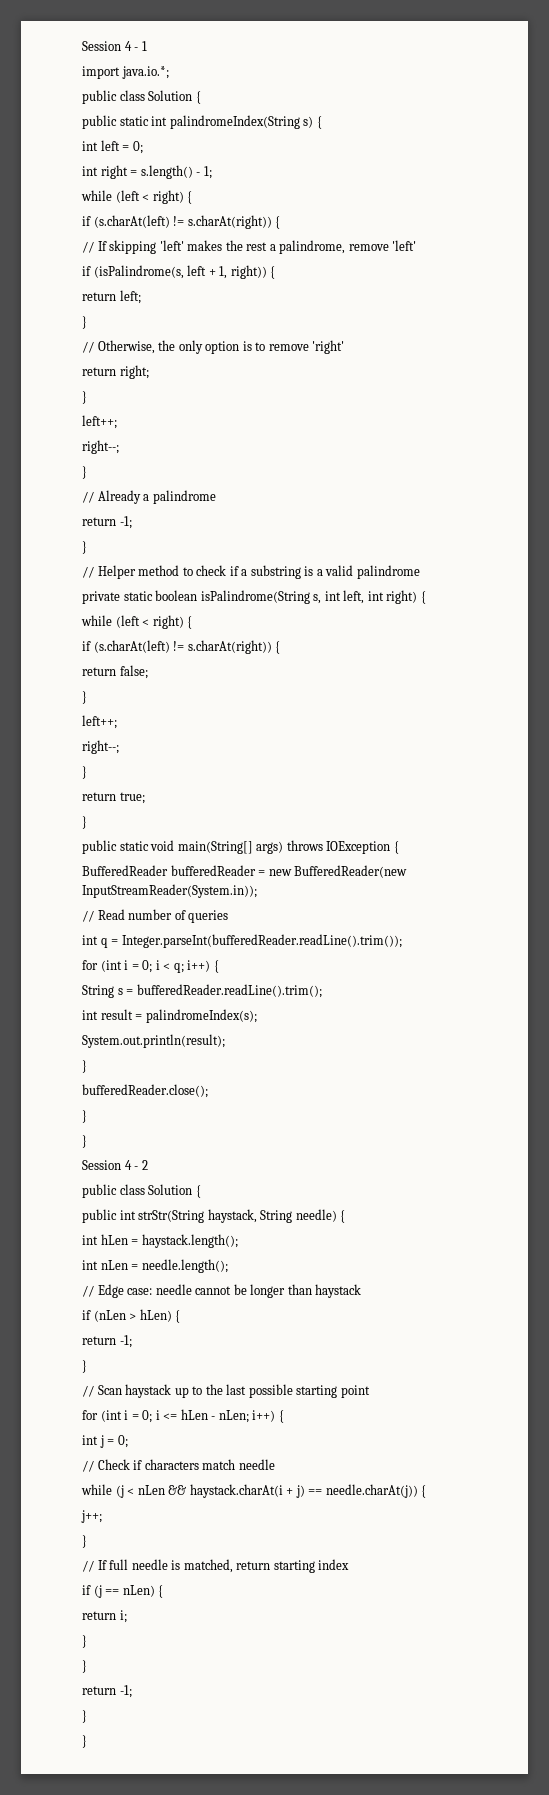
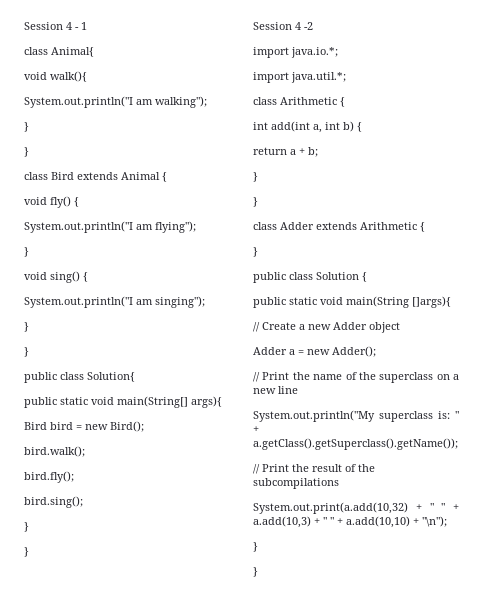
[82,66,169,79] import java.io.*; -> [24,47,94,57] [24,71,87,82] [24,96,207,108] [24,122,29,132] [24,147,29,157] [24,172,167,182] [24,196,79,208] [24,221,196,233] [24,247,29,257] [24,271,88,283] [24,296,205,308] [24,322,29,332] [24,347,29,357] [24,372,135,383] [24,396,222,408] [24,421,144,432] [24,446,85,457] [24,471,74,483] [24,496,83,508] [24,522,29,532] [24,547,29,557] [253,22,313,30] [253,47,338,58] [253,72,346,83] [253,97,345,107] [253,121,362,133] [253,147,318,157] [253,172,258,182] [253,197,258,207] [253,222,425,232] [253,247,258,257] class Animal{ // void walk(){ // System.out.println("I am walking"); // } // } // class Bird extends Animal { // void fly() { // System.out.println("I am flying"); // } // void sing() { // System.out.println("I am singing"); // } // } // public class Solution{ // public static void main(String[] args){ // Bird bird = new Bird(); // bird.walk(); // bird.fly(); // bird.sing(); // } // } // Session 4 -2 // import java.io.*; // import java.util.*; // class Arithmetic { // int add(int a, int b) { // return a + b; // } // } // class Adder extends Arithmetic { // }
[151,115,322,129] [82,140,143,154] [82,165,212,179] [81,190,193,204] [82,215,281,229] [82,240,417,254] [82,265,276,279] [82,290,141,304] [82,316,87,329] [82,340,345,354] [82,365,149,379] [82,391,87,404] [82,415,117,429] [82,440,119,454] [82,466,87,479] [82,490,216,504] [82,516,132,529] [82,541,87,554] [82,565,420,579] [82,590,426,604] [81,615,193,629] [82,640,281,654] [82,665,148,679] [82,691,87,704] [82,715,117,729] [82,740,119,754] [82,766,87,779] [82,792,145,804] [82,816,87,829] [82,840,399,854] [82,865,408,878] [82,884,257,898] [82,909,229,923] [82,934,402,948] [82,960,219,973] [82,984,322,998] [82,1009,257,1023] [82,1034,225,1048] [82,1060,87,1073] [82,1084,208,1098] [82,1110,87,1123] [82,1135,87,1148] [82,1160,148,1170] [82,1184,201,1198] [82,1209,346,1223] [82,1234,238,1248] [82,1259,228,1273] [82,1284,362,1298] [82,1309,181,1323] [82,1335,132,1348] [82,1360,87,1373] [82,1384,370,1398] [82,1409,284,1423] [82,1435,128,1448] [82,1459,275,1472] [81,1484,427,1498] [81,1510,102,1523] [82,1535,87,1548] [82,1559,350,1573] [82,1585,164,1598] [82,1610,127,1623] [82,1635,87,1648] [82,1660,87,1673] [82,1685,132,1698] int palindromeIndex(String s) { // int left = 0; // int right = s.length() - 1; // while (left < right) { // if (s.charAt(left) != s.charAt(right)) { // // If skipping 'left' makes the rest a palindrome, remove 'left' // if (isPalindrome(s, left + 1, right)) { // return left; // } // // Otherwise, the only option is to remove 'right' // return right; // } // left++; // right--; // } // // Already a palindrome // return -1; // } // // Helper method to check if a substring is a valid palindrome // private static boolean isPalindrome(String s, int left, int right) { // while (left < right) { // if (s.charAt(left) != s.charAt(right)) { // return false; // } // left++; // right--; // } // return true; // } // public static void main(String[] args) throws IOException { // BufferedReader bufferedReader = new BufferedReader(new InputStreamReader(System.in)); // // Read number of queries // int q = Integer.parseInt(bufferedReader.readLine().trim()); // for (int i = 0; i < q; i++) { // String s = bufferedReader.readLine().trim(); // int result = palindromeIndex(s); // System.out.println(result); // } // bufferedReader.close(); // } // } // Session 4 - 2 // public class Solution { // public int strStr(String haystack, String needle) { // int hLen = haystack.length(); // int nLen = needle.length(); // // Edge case: needle cannot be longer than haystack // if (nLen > hLen) { // return -1; // } // // Scan haystack up to the last possible starting point // for (int i = 0; i <= hLen - nLen; i++) { // int j = 0; // // Check if characters match needle // while (j < nLen && haystack.charAt(i + j) == needle.charAt(j)) { // j++; // } // // If full needle is matched, return starting index // if (j == nLen) { // return i; // } // } // return -1; -> [320,296,451,308] [253,322,400,333] [253,346,376,357] [253,372,459,383] [253,386,298,394] [253,410,459,422] [253,426,259,433] [253,438,458,450] [253,464,375,474] [253,478,339,489] [253,502,459,514] [253,516,447,528] void main(String []args){ // // Create a new Adder object // Adder a = new Adder(); // // Print the name of the superclass on a new line // System.out.println("My superclass is: " + a.getClass().getSuperclass().getName()); // // Print the result of the subcompilations // System.out.print(a.add(10,32) + " " + a.add(10,3) + " " + a.add(10,10) + "\n");

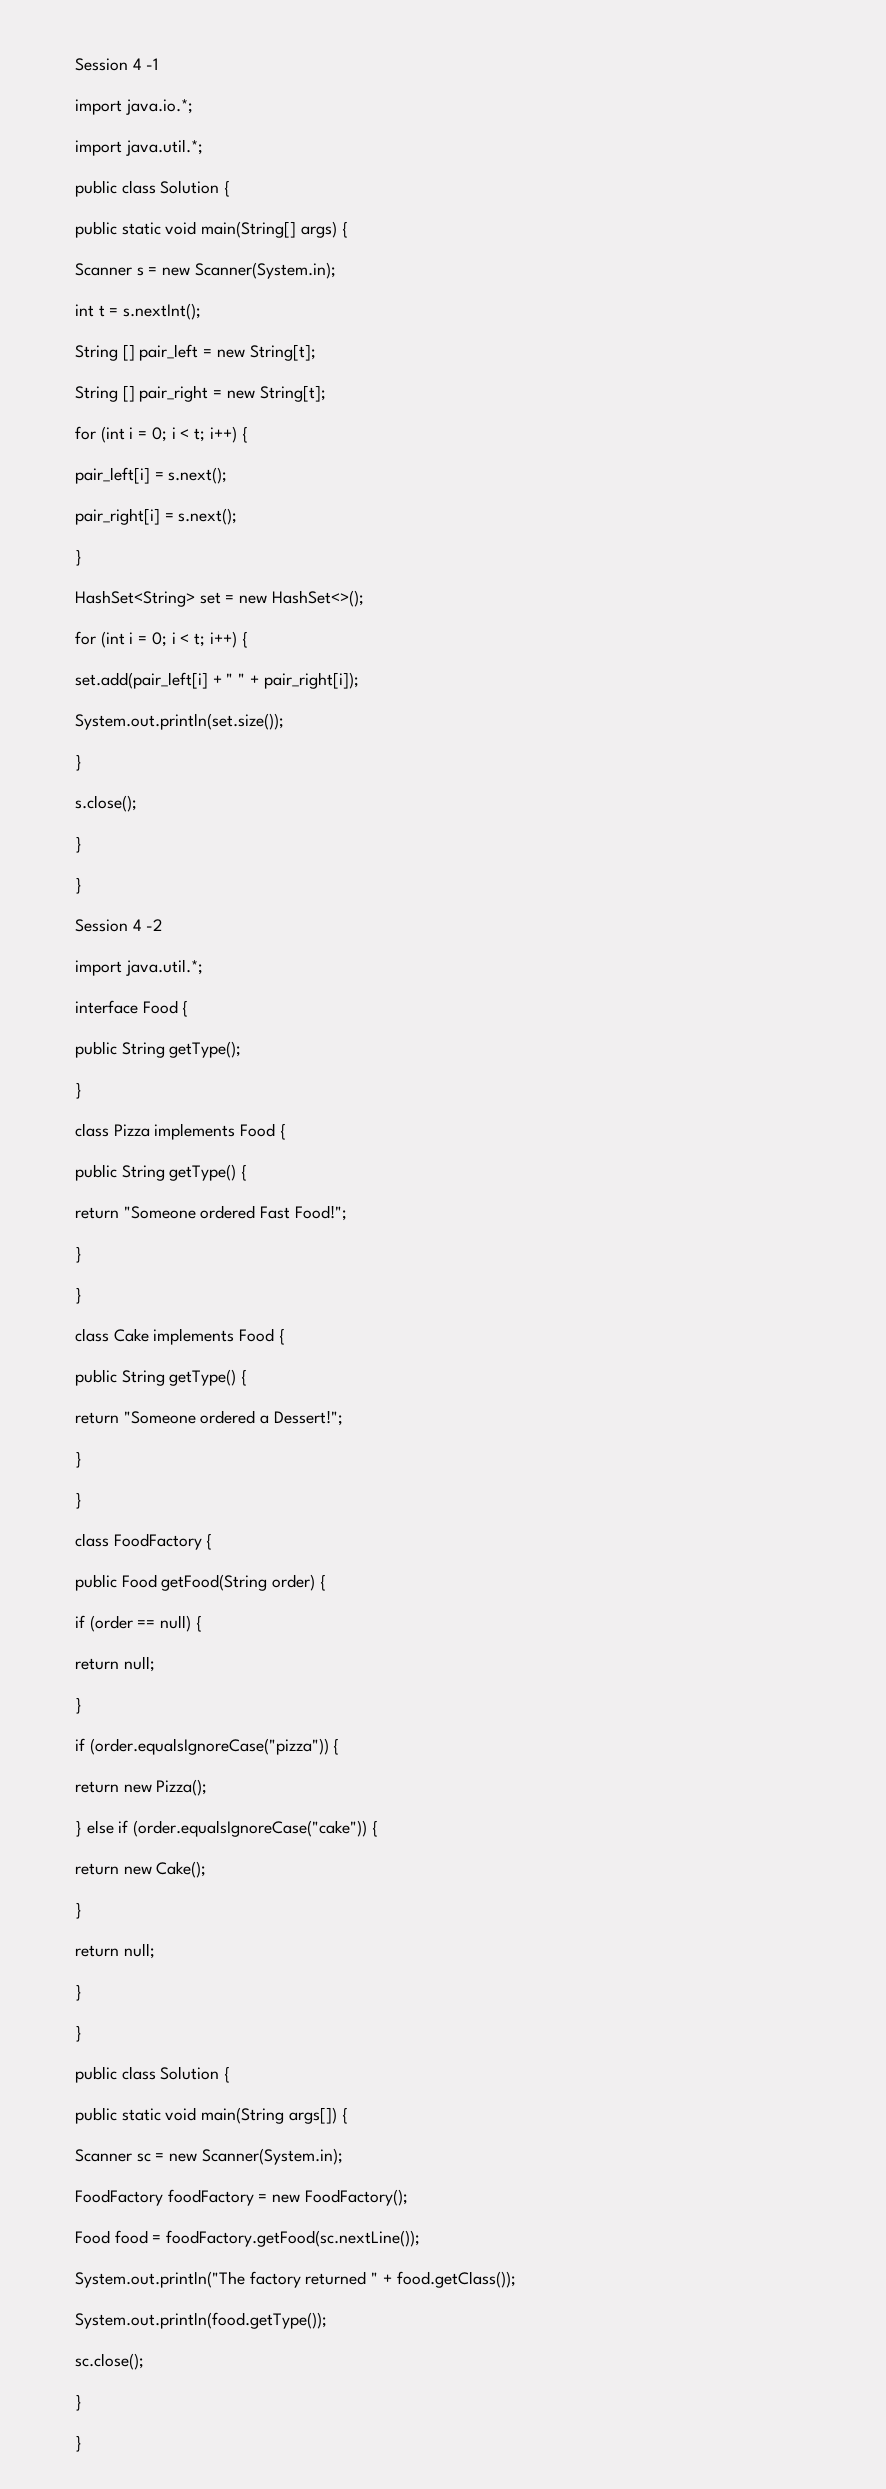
[24,22,87,30] [24,47,94,57] [24,71,87,82] [24,96,207,108] [24,122,29,132] [24,147,29,157] [24,172,167,182] [24,196,79,208] [24,221,196,233] [24,247,29,257] [24,271,88,283] [24,296,205,308] [24,322,29,332] [24,347,29,357] [24,372,135,383] Session 4 - 1 // class Animal{ // void walk(){ // System.out.println("I am walking"); // } // } // class Bird extends Animal { // void fly() { // System.out.println("I am flying"); // } // void sing() { // System.out.println("I am singing"); // } // } // public class Solution{ -> [75,58,159,71] [75,99,193,115] [75,139,203,156] [75,180,231,197] Session 4 -1 // import java.io.*; // import java.util.*; // public class Solution {
[191,396,222,408] [24,421,144,432] [24,446,85,457] [24,471,74,483] [24,496,83,508] args){ // Bird bird = new Bird(); // bird.walk(); // bird.fly(); // bird.sing(); -> [300,221,348,238] [75,262,336,279] [75,303,202,320] [75,344,316,361] [75,385,326,402] [75,426,248,443] [75,467,228,484] [75,508,238,525] [75,549,82,566] [75,590,364,607] [75,631,248,648] [75,672,359,689] [75,713,284,730] [75,754,82,771] [75,795,137,812] args) { // Scanner s = new Scanner(System.in); // int t = s.nextInt(); // String [] pair_left = new String[t]; // String [] pair_right = new String[t]; // for (int i = 0; i < t; i++) { // pair_left[i] = s.next(); // pair_right[i] = s.next(); // } // HashSet<String> set = new HashSet<>(); // for (int i = 0; i < t; i++) { // set.add(pair_left[i] + " " + pair_right[i]); // System.out.println(set.size()); // } // s.close();
[253,47,338,58] [253,72,346,83] [253,97,345,107] [253,121,362,133] [253,147,318,157] [253,172,258,182] [253,197,258,207] [253,222,425,232] // import java.io.*; // import java.util.*; // class Arithmetic { // int add(int a, int b) { // return a + b; // } // } // class Adder extends Arithmetic { -> [75,959,203,976] [75,1000,189,1017] [75,1041,242,1058] [75,1082,82,1099] [75,1123,286,1140] [75,1164,248,1181] [75,1205,347,1221] [75,1246,82,1263] [75,1287,82,1304] [75,1328,285,1345] [75,1369,248,1386] [75,1410,343,1426] [75,1451,82,1468] [75,1492,82,1509] [75,1533,213,1550] [75,1574,326,1591] [75,1615,202,1632] [75,1656,155,1672] [75,1697,82,1714] [75,1738,340,1755] [75,1779,208,1796] [75,1820,378,1837] [75,1861,207,1878] [75,1902,82,1919] [75,1943,155,1959] [75,1984,82,2001] // import java.util.*; // interface Food { // public String getType(); // } // class Pizza implements Food { // public String getType() { // return "Someone ordered Fast Food!"; // } // } // class Cake implements Food { // public String getType() { // return "Someone ordered a Dessert!"; // } // } // class FoodFactory { // public Food getFood(String order) { // if (order == null) { // return null; // } // if (order.equalsIgnoreCase("pizza")) { // return new Pizza(); // } else if (order.equalsIgnoreCase("cake")) { // return new Cake(); // } // return null; // }
[412,296,451,308] [253,322,400,333] [253,346,376,357] [253,372,459,383] [253,386,298,394] [253,410,459,422] [253,426,259,433] [253,438,458,450] [253,464,375,474] [253,478,339,489] [253,502,459,514] [253,516,447,528] []args){ // // Create a new Adder object // Adder a = new Adder(); // // Print the name of the superclass on a new line // System.out.println("My superclass is: " + a.getClass().getSuperclass().getName()); // // Print the result of the subcompilations // System.out.print(a.add(10,32) + " " + a.add(10,3) + " " + a.add(10,10) + "\n"); -> [288,2107,348,2124] [75,2148,343,2165] [75,2189,408,2206] [75,2230,421,2247] [75,2271,516,2288] [75,2312,327,2329] [75,2353,144,2370] args[]) { // Scanner sc = new Scanner(System.in); // FoodFactory foodFactory = new FoodFactory(); // Food food = foodFactory.getFood(sc.nextLine()); // System.out.println("The factory returned " + food.getClass()); // System.out.println(food.getType()); // sc.close();

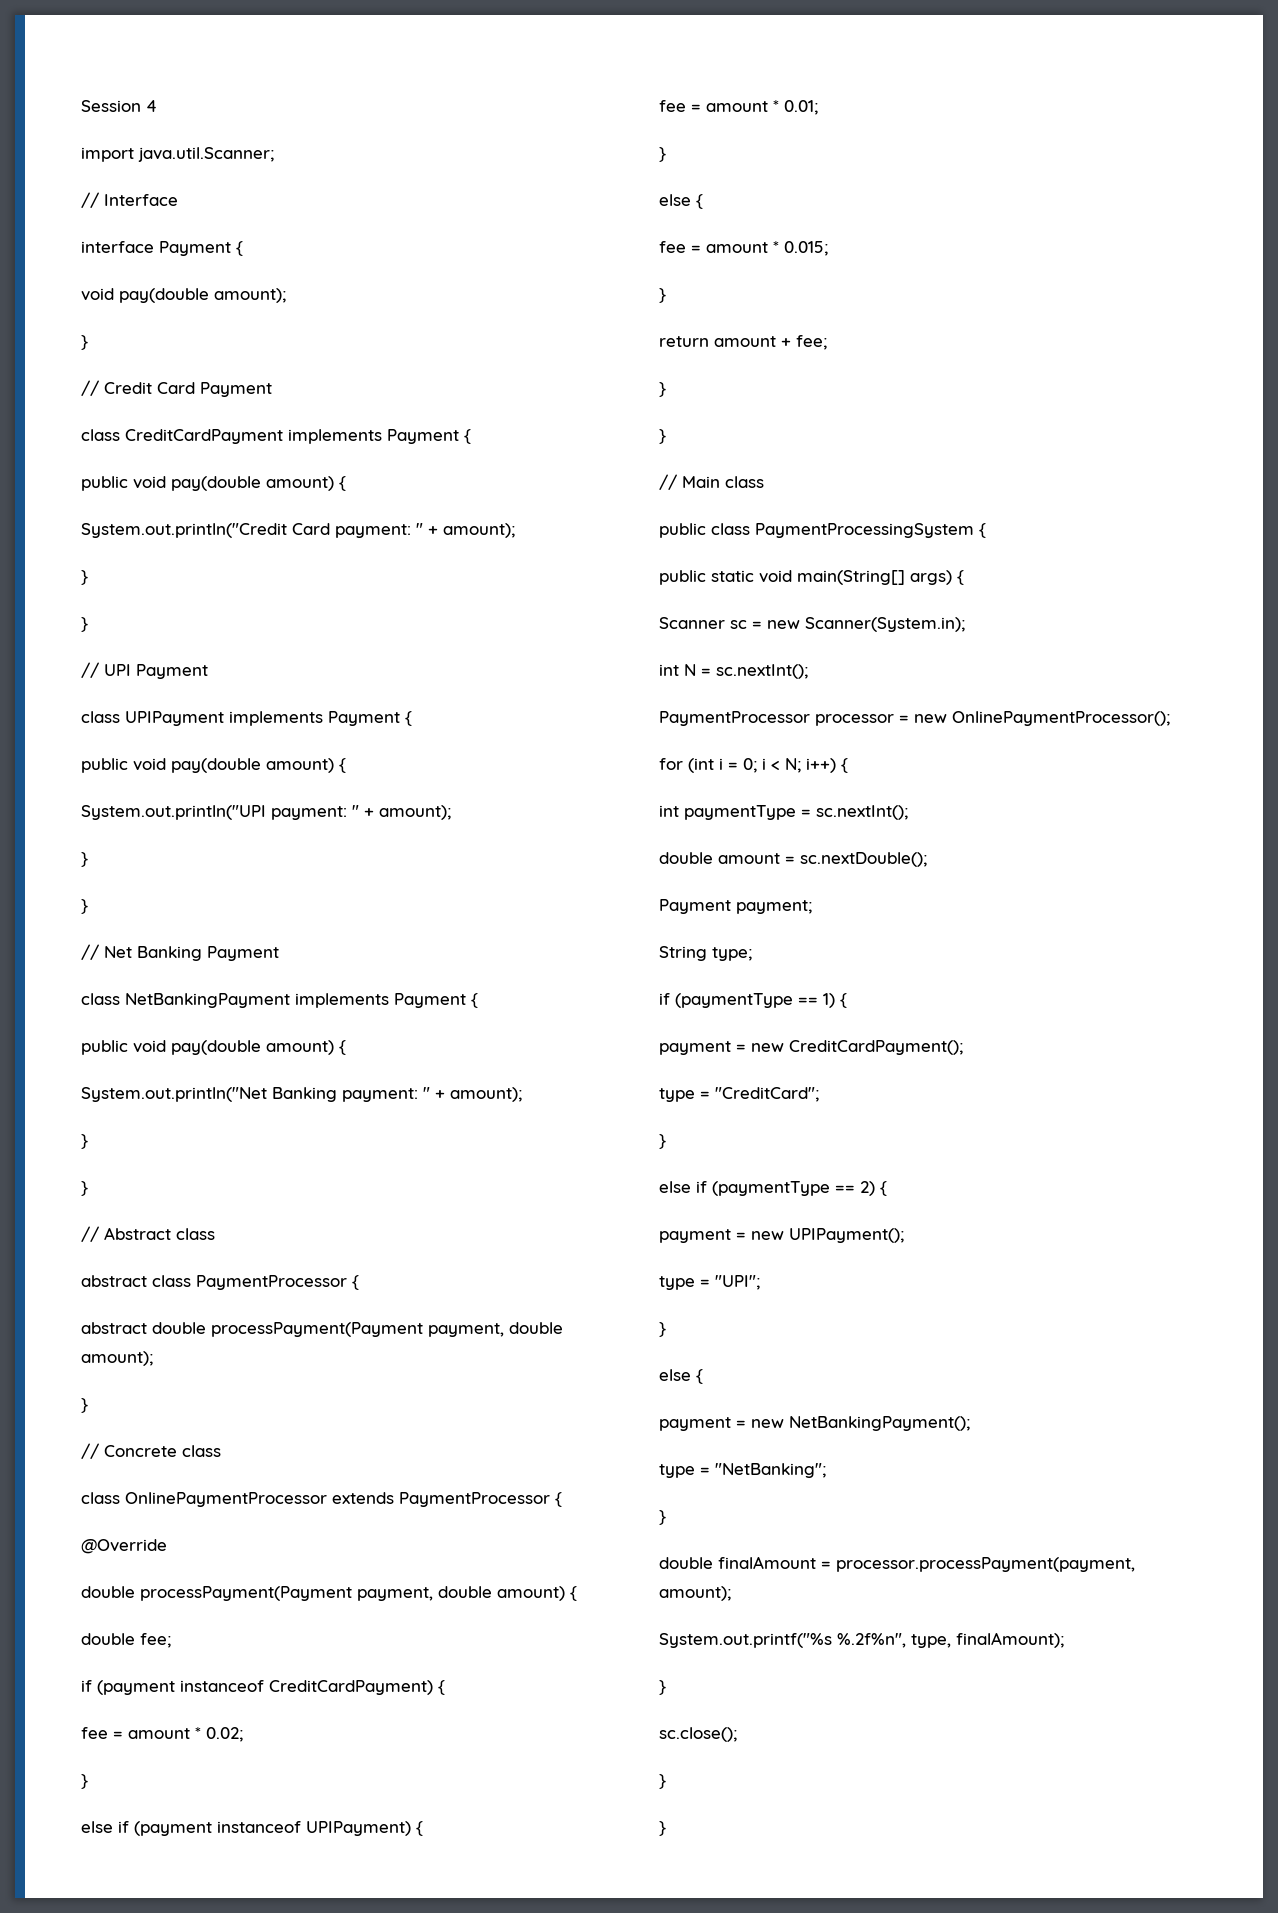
[75,58,159,71] [75,99,193,115] [75,139,203,156] [75,180,220,197] Session 4 -1 // import java.io.*; // import java.util.*; // public class Solution -> [81,100,157,112] [81,147,274,162] [81,192,178,208] [81,241,243,256] [81,288,286,303] [81,335,88,350] [81,380,272,397] [81,429,471,444] [81,476,346,491] [81,523,515,538] [81,570,88,585] [81,617,88,632] [81,662,208,679] [81,711,412,726] [81,758,346,773] [81,805,451,820] [81,852,88,867] [81,899,88,914] [81,944,279,961] [81,993,478,1008] [81,1040,346,1055] [81,1087,522,1102] [81,1134,88,1149] [81,1181,88,1196] [81,1226,215,1242] [81,1275,359,1290] [81,1322,563,1337] [81,1351,153,1366] [81,1398,88,1413] [81,1443,221,1459] [81,1492,562,1507] [81,1539,167,1554] [81,1586,577,1601] [81,1633,171,1648] [81,1680,445,1695] [81,1727,243,1742] [81,1774,88,1789] [81,1821,423,1836] [659,100,818,115] [659,147,666,162] [659,194,703,209] [659,241,828,256] [659,288,666,303] [659,335,827,350] [659,382,666,397] [659,429,666,444] [659,474,764,490] [659,523,974,538] Session 4 // import java.util.Scanner; // // Interface // interface Payment { // void pay(double amount); // } // // Credit Card Payment // class CreditCardPayment implements Payment { // public void pay(double amount) { // System.out.println("Credit Card payment: " + amount); // } // } // // UPI Payment // class UPIPayment implements Payment { // public void pay(double amount) { // System.out.println("UPI payment: " + amount); // } // } // // Net Banking Payment // class NetBankingPayment implements Payment { // public void pay(double amount) { // System.out.println("Net Banking payment: " + amount); // } // } // // Abstract class // abstract class PaymentProcessor { // abstract double processPayment(Payment payment, double amount); // } // // Concrete class // class OnlinePaymentProcessor extends PaymentProcessor { // @Override // double processPayment(Payment payment, double amount) { // double fee; // if (payment instanceof CreditCardPayment) { // fee = amount * 0.02; // } // else if (payment instanceof UPIPayment) { // fee = amount * 0.01; // } // else { // fee = amount * 0.015; // } // return amount + fee; // } // } // // Main class // public class PaymentProcessingSystem
[136,267,144,276] s -> [730,620,747,629] sc
[98,303,202,320] [75,344,316,361] [75,385,326,402] [75,426,248,443] [75,467,228,484] [75,508,238,525] [75,549,82,566] [75,590,364,607] [75,631,248,648] [75,672,359,689] [75,713,284,730] [75,754,82,771] [75,795,137,812] [75,836,82,853] [75,877,82,894] [75,919,163,932] [75,959,203,976] [75,1000,189,1017] [75,1041,242,1058] [75,1082,82,1099] [75,1123,286,1140] [75,1164,248,1181] [75,1205,347,1221] [75,1246,82,1263] [75,1287,82,1304] [75,1328,285,1345] [75,1369,248,1386] [75,1410,343,1426] [75,1451,82,1468] [75,1492,82,1509] [75,1533,213,1550] [75,1574,326,1591] [75,1615,202,1632] [75,1656,155,1672] [75,1697,82,1714] [75,1738,340,1755] [75,1779,208,1796] [75,1820,378,1837] [75,1861,207,1878] [75,1902,82,1919] [75,1943,155,1959] [75,1984,82,2001] [75,2025,82,2042] [75,2066,231,2083] [75,2107,348,2124] [75,2148,343,2165] [75,2189,408,2206] [75,2230,421,2247] [75,2271,516,2288] [75,2312,327,2329] t = s.nextInt(); // String [] pair_left = new String[t]; // String [] pair_right = new String[t]; // for (int i = 0; i < t; i++) { // pair_left[i] = s.next(); // pair_right[i] = s.next(); // } // HashSet<String> set = new HashSet<>(); // for (int i = 0; i < t; i++) { // set.add(pair_left[i] + " " + pair_right[i]); // System.out.println(set.size()); // } // s.close(); // } // } // Session 4 -2 // import java.util.*; // interface Food { // public String getType(); // } // class Pizza implements Food { // public String getType() { // return "Someone ordered Fast Food!"; // } // } // class Cake implements Food { // public String getType() { // return "Someone ordered a Dessert!"; // } // } // class FoodFactory { // public Food getFood(String order) { // if (order == null) { // return null; // } // if (order.equalsIgnoreCase("pizza")) { // return new Pizza(); // } else if (order.equalsIgnoreCase("cake")) { // return new Cake(); // } // return null; // } // } // public class Solution { // public static void main(String args[]) { // Scanner sc = new Scanner(System.in); // FoodFactory foodFactory = new FoodFactory(); // Food food = foodFactory.getFood(sc.nextLine()); // System.out.println("The factory returned " + food.getClass()); // System.out.println(food.getType()); -> [684,664,808,679] [659,711,1170,726] [659,758,848,773] [659,805,908,820] [659,852,927,867] [659,899,812,914] [659,946,752,961] [659,993,847,1008] [659,1040,963,1055] [659,1087,819,1102] [659,1134,666,1149] [659,1181,887,1196] [659,1228,904,1243] [659,1275,760,1290] [659,1322,666,1337] [659,1369,703,1384] [659,1416,970,1431] [659,1463,826,1478] [659,1510,666,1525] [659,1556,1135,1572] [659,1586,731,1601] [659,1632,1064,1648] [659,1680,666,1695] N = sc.nextInt(); // PaymentProcessor processor = new OnlinePaymentProcessor(); // for (int i = 0; i < N; i++) { // int paymentType = sc.nextInt(); // double amount = sc.nextDouble(); // Payment payment; // String type; // if (paymentType == 1) { // payment = new CreditCardPayment(); // type = "CreditCard"; // } // else if (paymentType == 2) { // payment = new UPIPayment(); // type = "UPI"; // } // else { // payment = new NetBankingPayment(); // type = "NetBanking"; // } // double finalAmount = processor.processPayment(payment, amount); // System.out.printf("%s %.2f%n", type, finalAmount); // }

